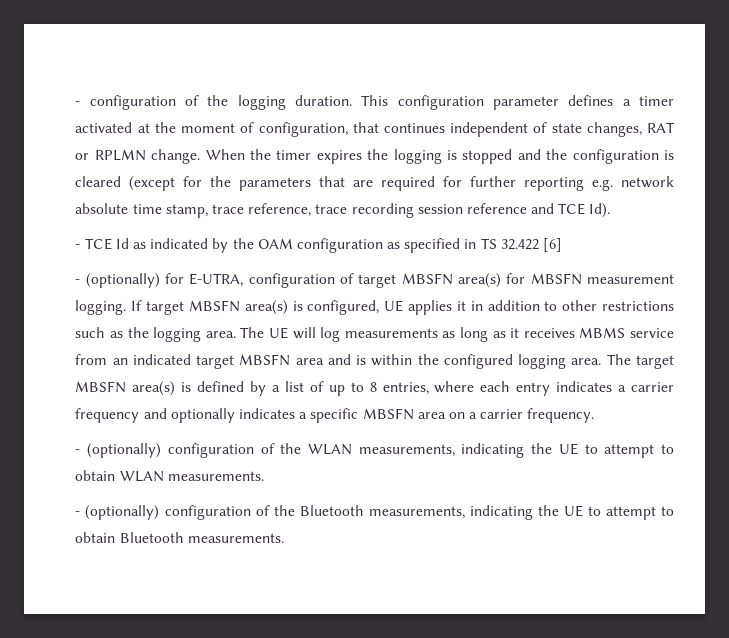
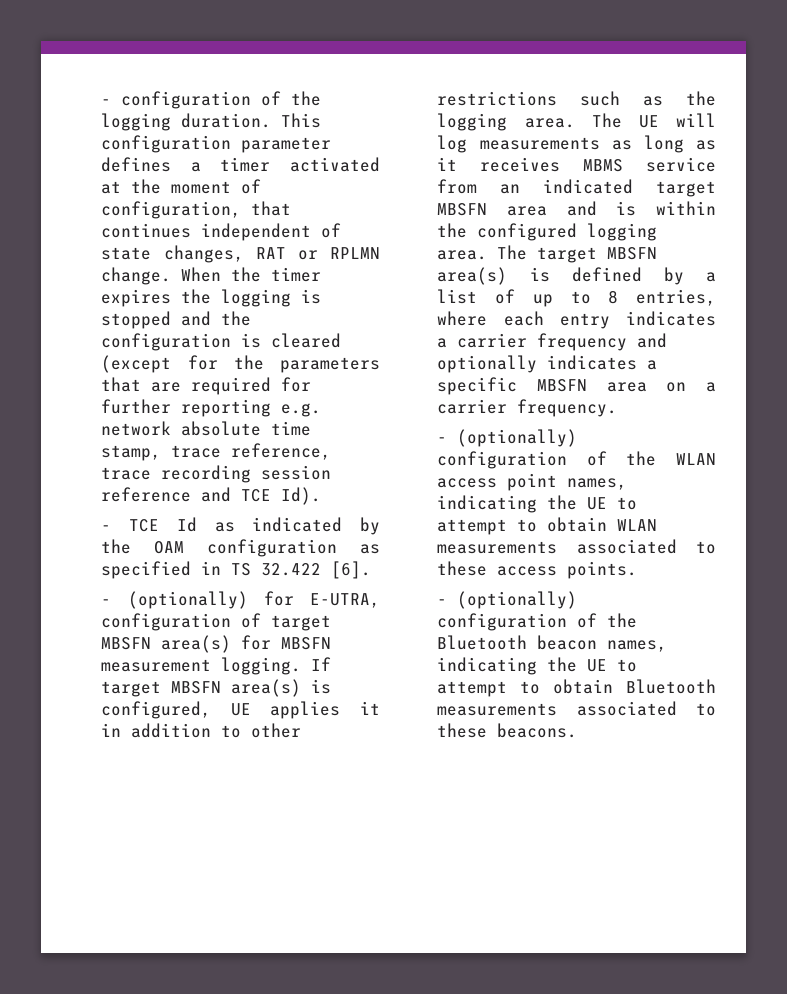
[543,238,563,252] [6] -> [331,561,372,579] [6].
[358,444,455,457] measurements, -> [437,473,628,491] access point names,
[167,471,264,481] measurements. -> [437,539,716,554] [437,561,638,579] measurements associated to these access points.
[368,506,465,519] measurements, -> [537,635,668,652] beacon names,
[187,533,284,543] measurements. -> [437,701,716,716] [437,723,578,738] measurements associated to these beacons.

